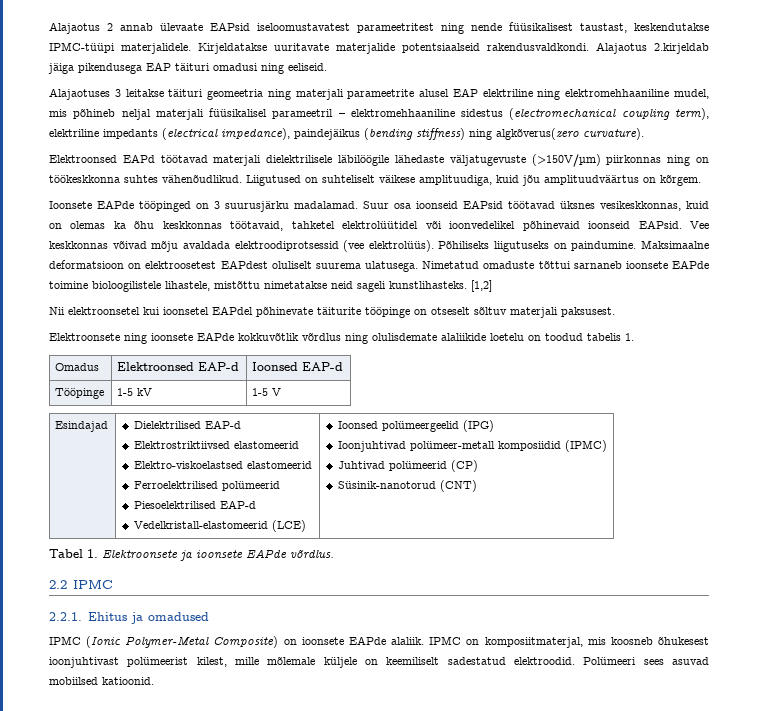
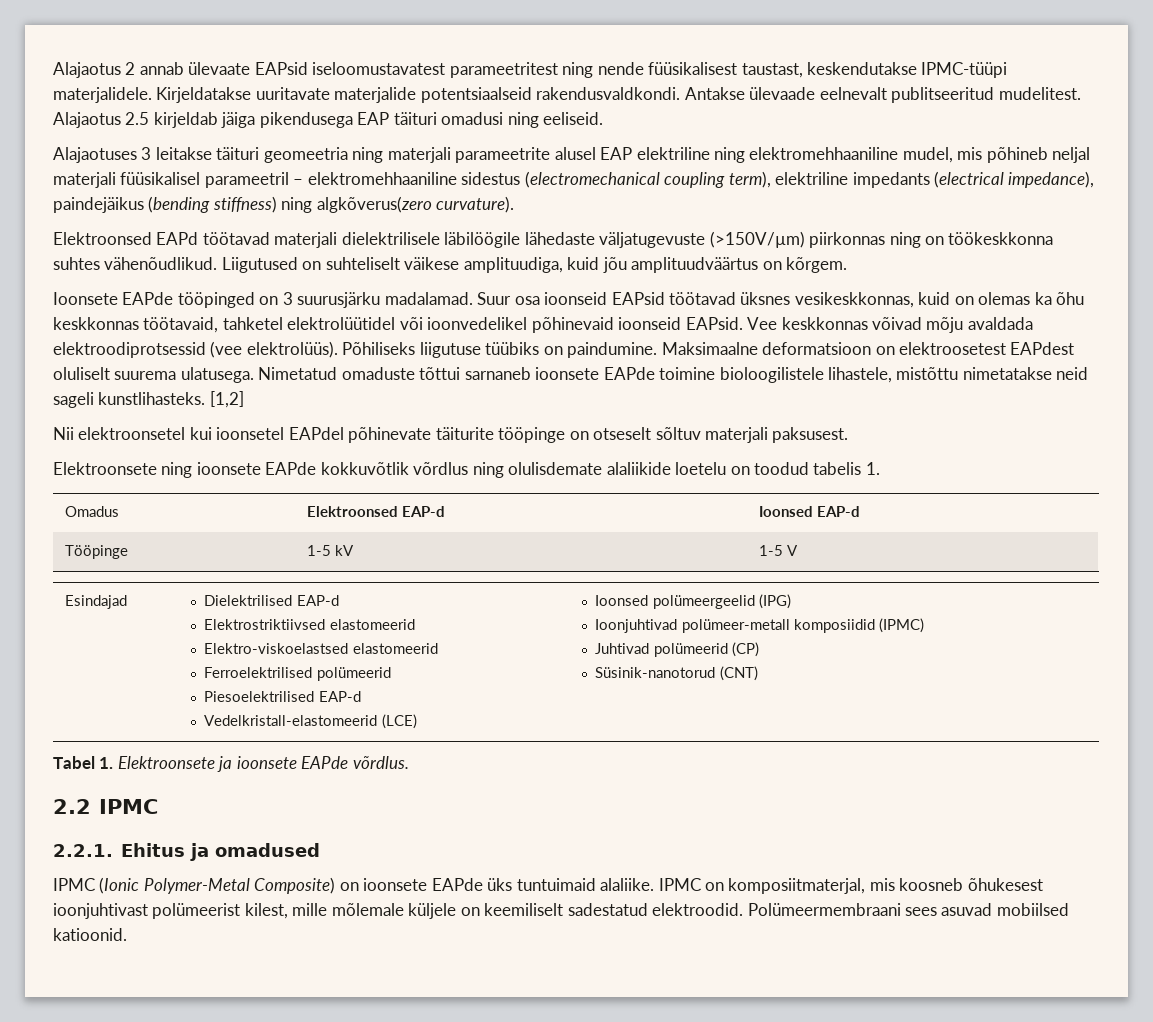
[596,42,709,54] Alajaotus 2.kirjeldab -> [684,87,1081,103] [53,112,218,128] Antakse ülevaade eelnevalt publitseeritud mudelitest. Alajaotus 2.5 kirjeldab
[494,241,550,252] liigutuseks -> [419,342,540,358] liigutuse tüübiks
[391,637,425,645] alaliik. -> [487,878,655,891] üks tuntuimaid alaliike.
[583,657,637,665] Polümeeri -> [747,903,901,916] Polümeermembraani

